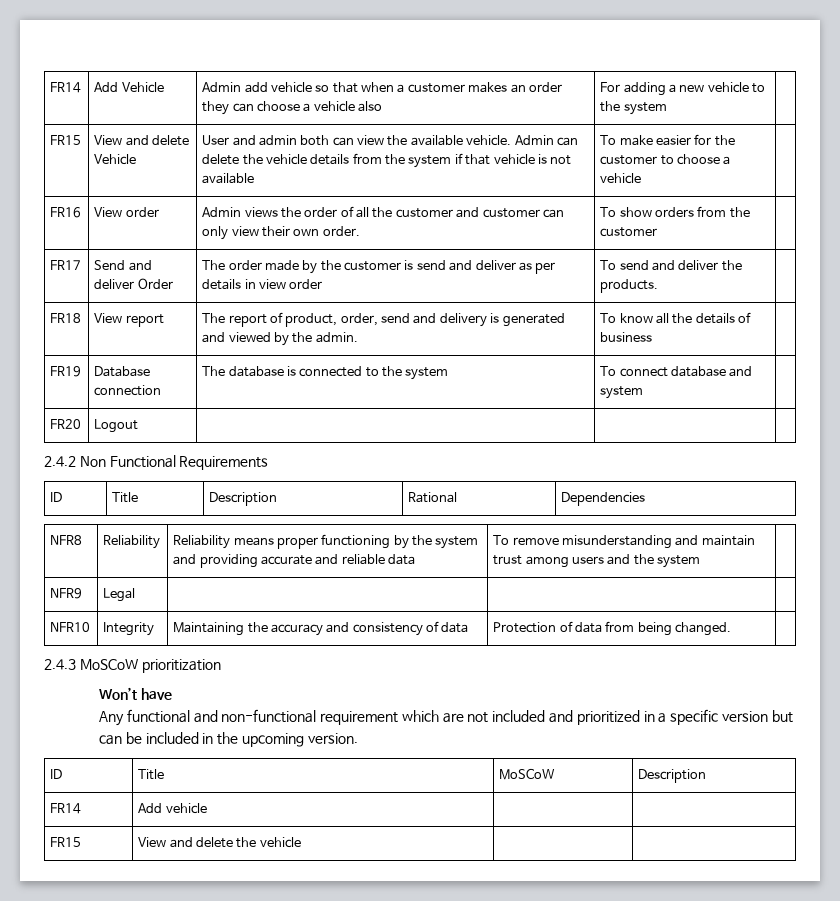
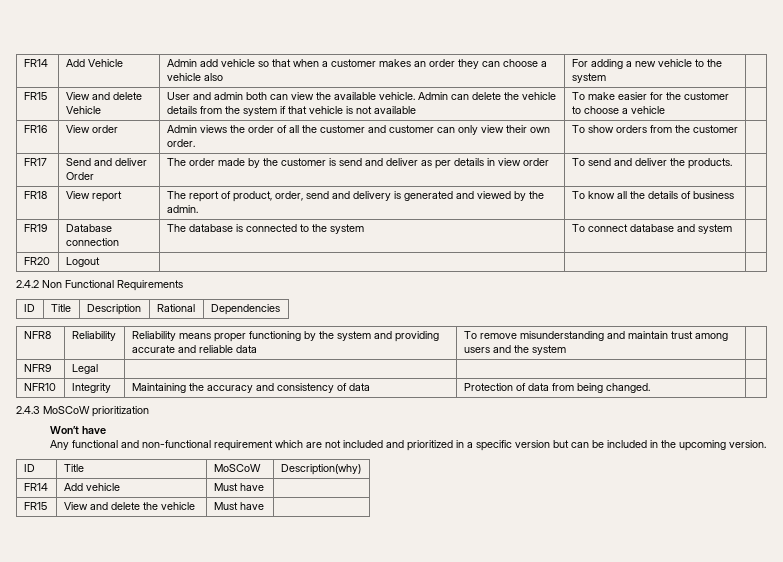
[638,769,707,783] Description -> [280,464,361,475] Description(why)
(207, 808) none -> [213,483,264,491] Must have
(301, 842) none -> [213,502,264,510] Must have

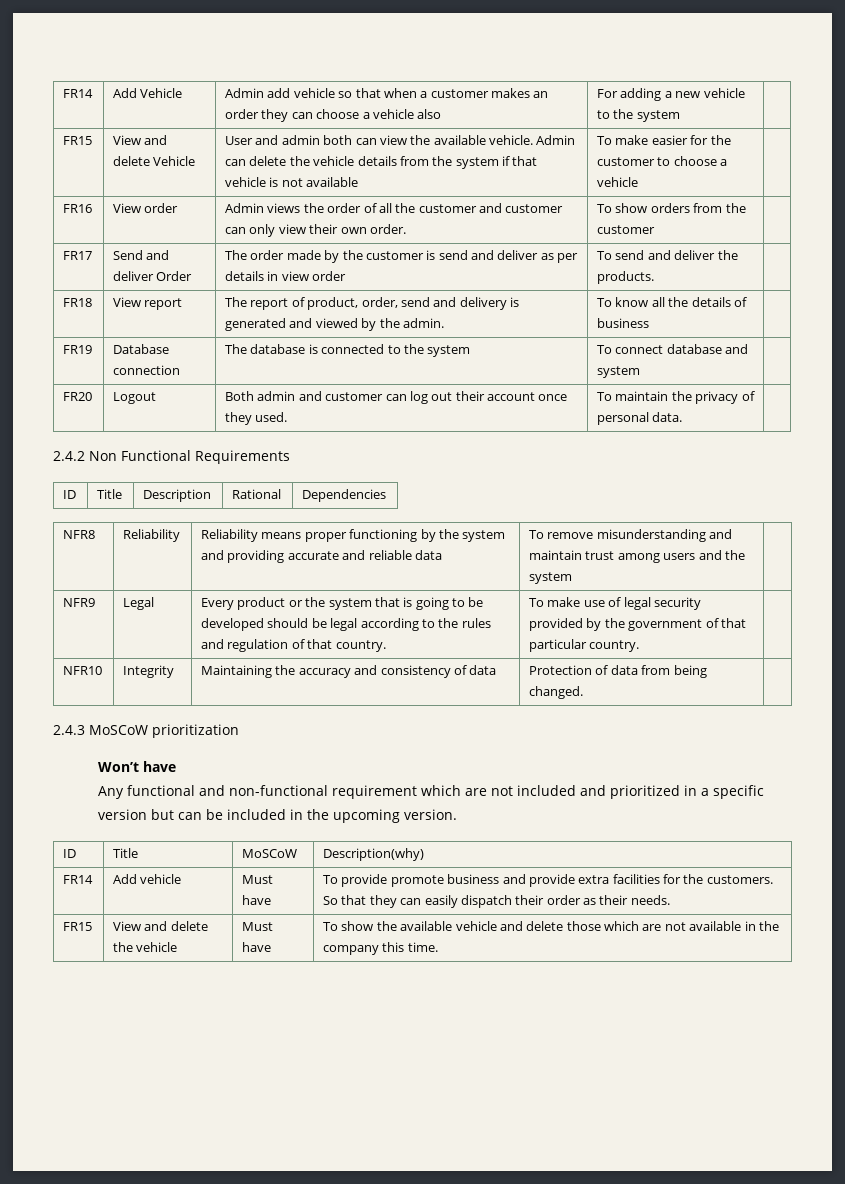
(100, 262) | -> [225,391,568,404] [225,412,288,425] [597,391,755,404] [597,412,683,425] Both admin and customer can log out their account once they used. | To maintain the privacy of personal data.
(98, 369) | -> [201,597,484,610] [201,618,491,631] [201,639,386,652] [529,597,701,610] [529,618,746,631] [529,639,640,652] Every product or the system that is going to be developed should be legal according to the rules and regulation of that country. | To make use of legal security provided by the government of that particular country.
(264, 487) none -> [323,874,773,887] [323,895,670,908] To provide promote business and provide extra facilities for the customers. So that they can easily dispatch their order as their needs.
(264, 506) none -> [323,921,779,931] [323,942,438,955] To show the available vehicle and delete those which are not available in the company this time.

